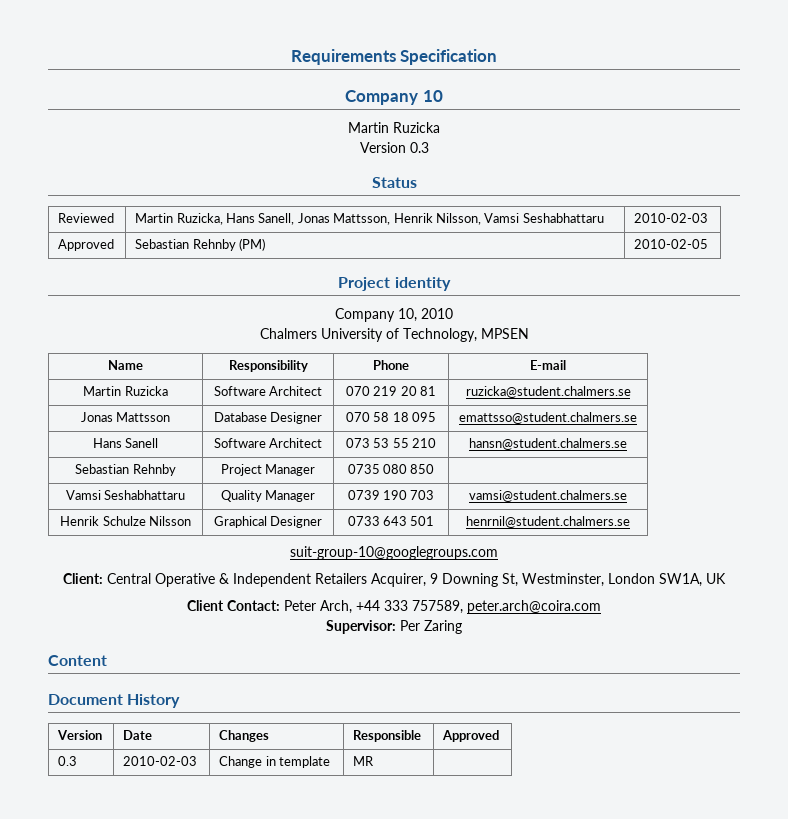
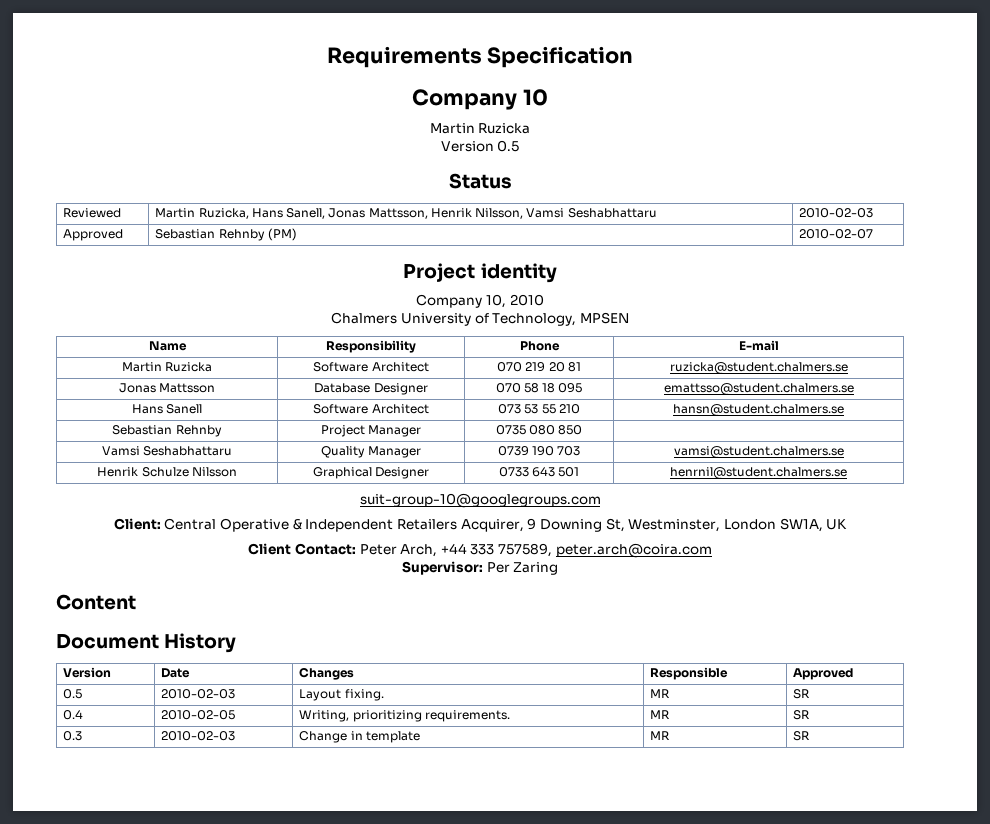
[409,142,429,153] 0.3 -> [497,140,520,152] 0.5
[634,239,709,249] 2010-02-05 -> [799,229,874,239] 2010-02-07
(500, 736) none -> [63,689,83,699] [161,689,236,699] [299,689,384,701] [650,689,671,698] [793,689,811,699] [63,710,84,720] [161,710,236,720] [299,710,510,722] [650,710,671,719] [793,710,811,720] // 0.5 | 2010-02-03 | Layout fixing. | MR | SR // 0.4 | 2010-02-05 | Writing, prioritizing requirements. | MR | SR
(375, 761) none -> [793,731,811,741] SR

